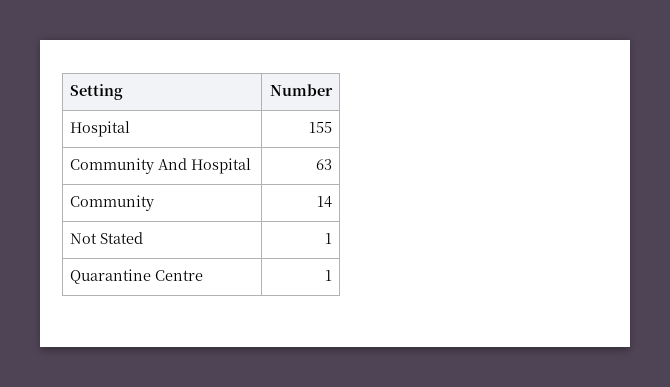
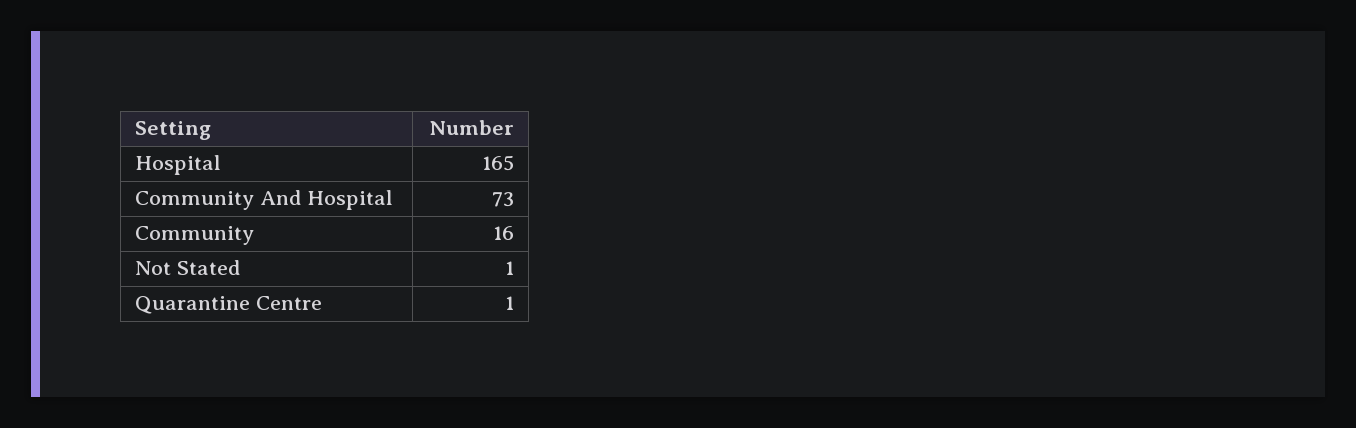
[309,122,333,133] 155 -> [482,155,515,171] 165
[316,159,333,170] 63 -> [492,192,515,207] 73
[317,196,333,208] 14 -> [493,226,515,240] 16

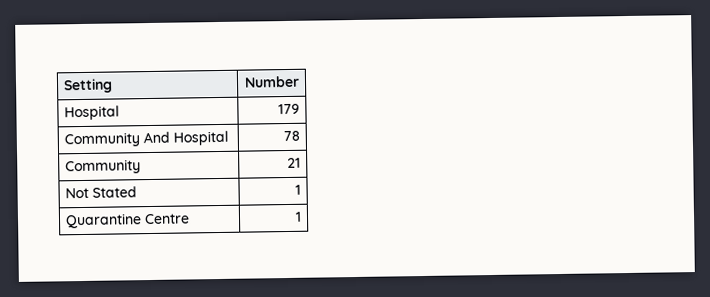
[482,155,515,171] 165 -> [278,103,301,115] 179
[492,192,515,207] 73 -> [283,130,301,142] 78
[493,226,515,240] 16 -> [287,157,302,168] 21

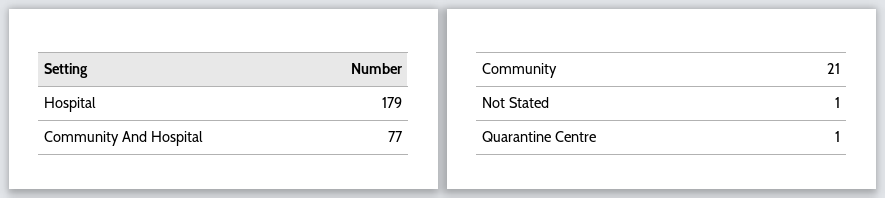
[283,130,301,142] 78 -> [387,131,403,142] 77

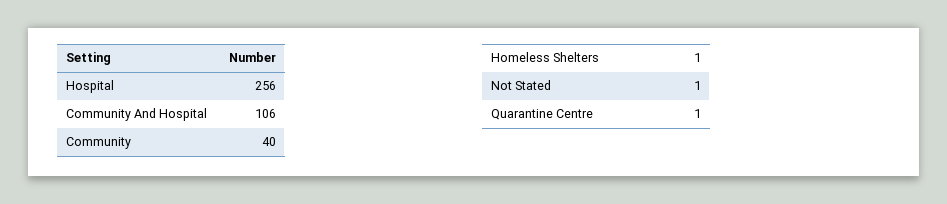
[381,97,402,108] 179 -> [255,81,277,90] 256
[387,131,403,142] 77 -> [255,109,277,118] 106
[826,63,840,74] 21 -> [262,137,277,146] [490,52,599,62] [694,53,702,62] 40 // Homeless Shelters | 1

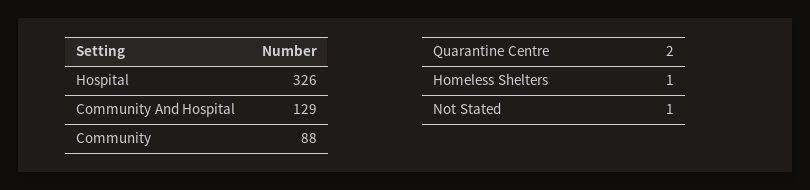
[255,81,277,90] 256 -> [293,75,318,85] 326
[255,109,277,118] 106 -> [293,104,318,114] 129
[262,137,277,146] 40 -> [301,133,318,143] [432,45,549,59] [666,46,675,56] 88 // Quarantine Centre | 2
[490,109,593,120] [694,109,702,118] // Quarantine Centre | 1 -> (675, 109) none

